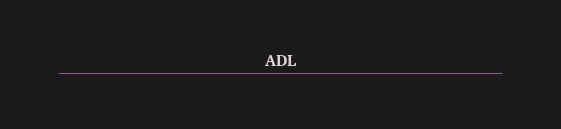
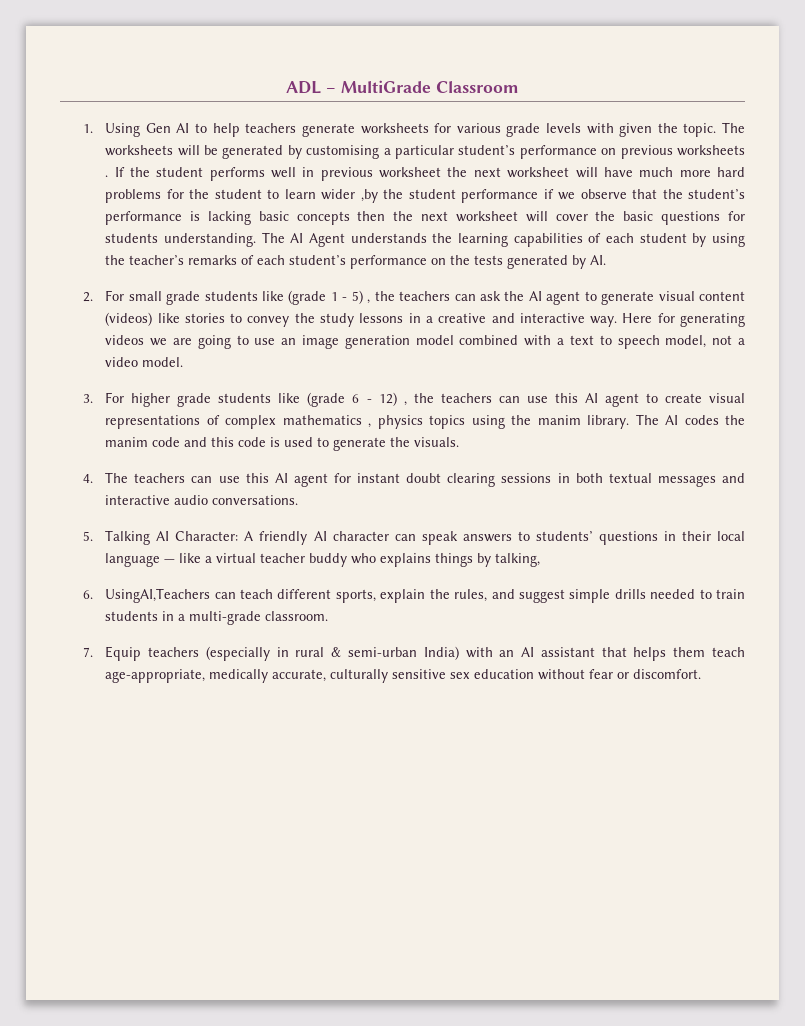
(297, 60) none -> [326,80,519,93] [82,122,746,137] [105,145,745,159] [105,167,746,181] [105,189,746,203] [105,211,746,225] [105,232,745,247] [105,255,607,269] [82,290,746,305] [105,312,746,327] [105,335,745,349] [105,357,184,367] [82,392,745,407] [105,414,746,429] [105,437,460,451] [82,472,746,487] [105,495,299,505] [82,530,745,545] [105,553,541,567] [82,588,745,603] [105,611,329,625] [82,646,745,661] [105,669,702,683] – MultiGrade Classroom // 1. Using Gen AI to help teachers generate worksheets for various grade levels with given the topic. The worksheets will be generated by customising a particular student’s performance on previous worksheets . If the student performs well in previous worksheet the next worksheet will have much more hard problems for the student to learn wider ,by the student performance if we observe that the student’s performance is lacking basic concepts then the next worksheet will cover the basic questions for students understanding. The AI Agent understands the learning capabilities of each student by using the teacher’s remarks of each student’s performance on the tests generated by AI. // 2. For small grade students like (grade 1 - 5) , the teachers can ask the AI agent to generate visual content (videos) like stories to convey the study lessons in a creative and interactive way. Here for generating videos we are going to use an image generation model combined with a text to speech model, not a video model. // 3. For higher grade students like (grade 6 - 12) , the teachers can use this AI agent to create visual representations of complex mathematics , physics topics using the manim library. The AI codes the manim code and this code is used to generate the visuals. // 4. The teachers can use this AI agent for instant doubt clearing sessions in both textual messages and interactive audio conversations. // 5. Talking AI Character: A friendly AI character can speak answers to students’ questions in their local language — like a virtual teacher buddy who explains things by talking, // 6. UsingAI,Teachers can teach different sports, explain the rules, and suggest simple drills needed to train students in a multi-grade classroom. // 7. Equip teachers (especially in rural & semi-urban India) with an AI assistant that helps them teach age-appropriate, medically accurate, culturally sensitive sex education without fear or discomfort.

